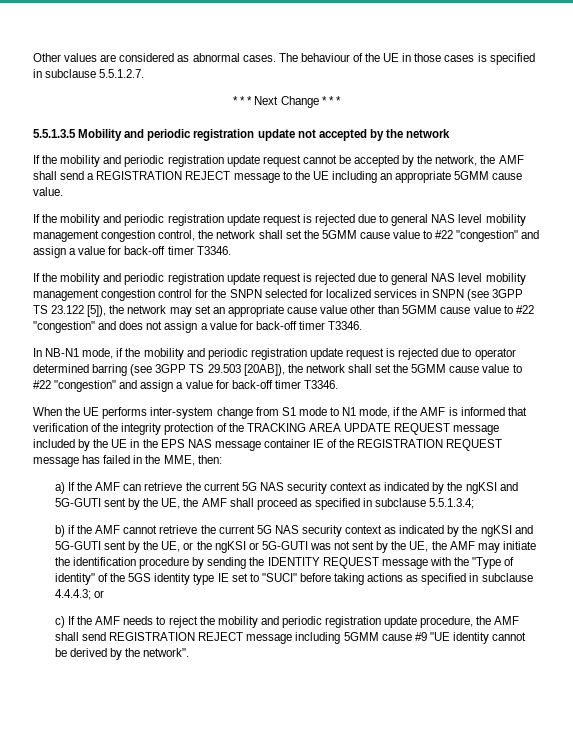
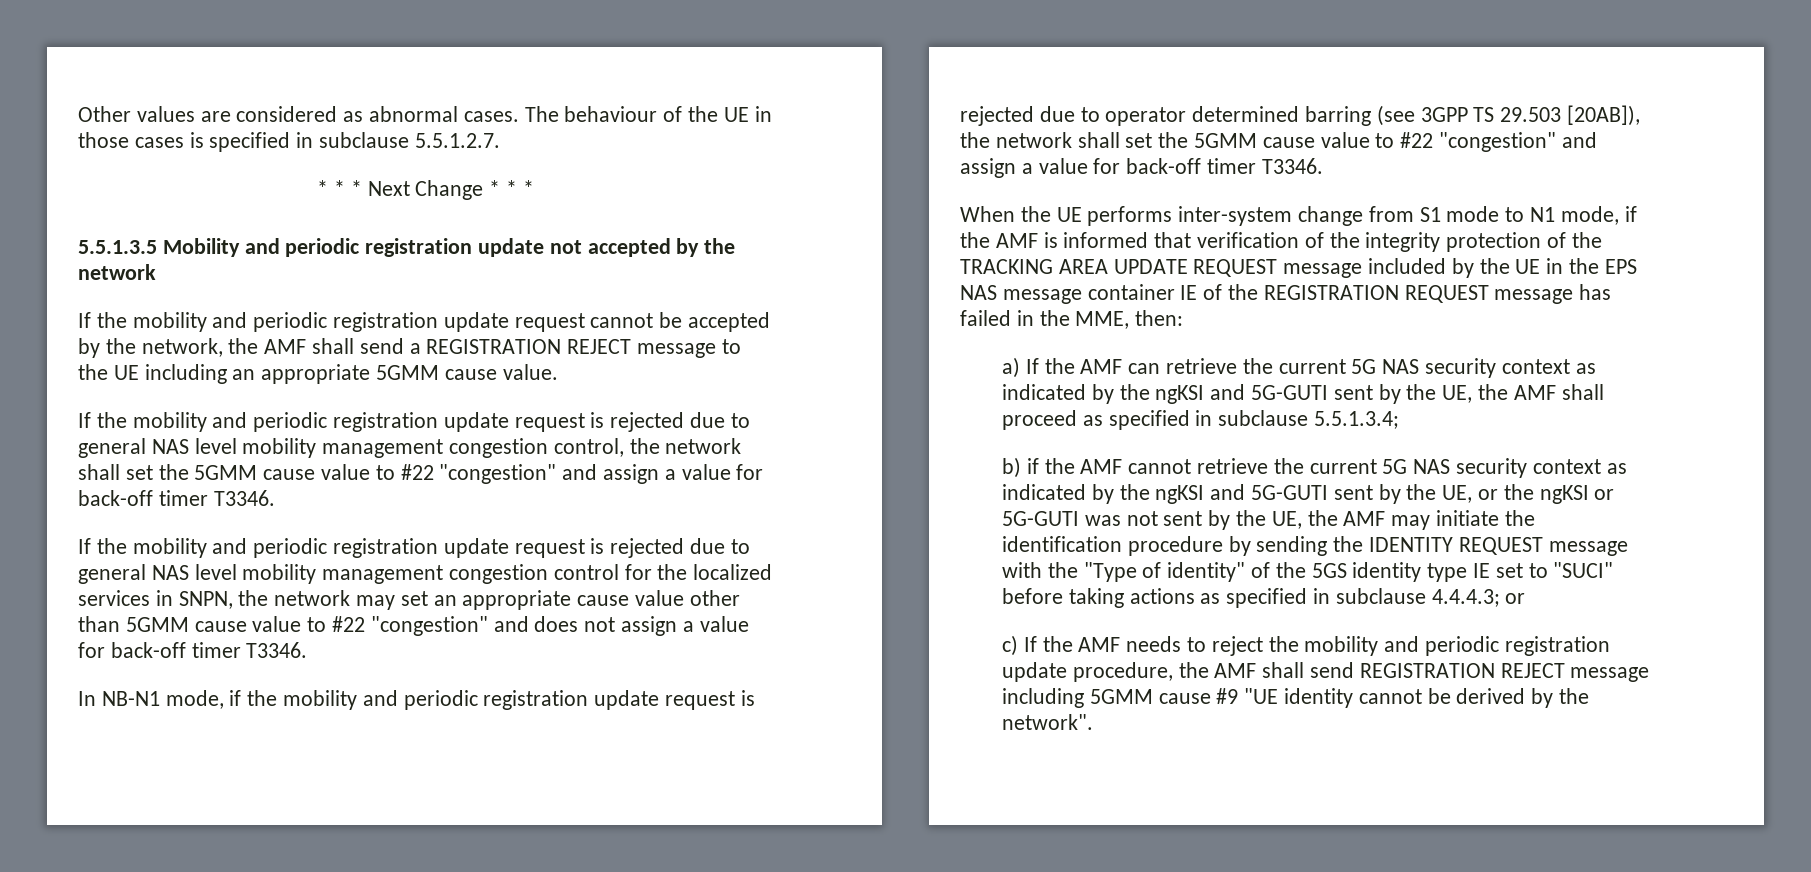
[229,289,524,301] [33,305,107,317] SNPN selected for localized services in SNPN (see 3GPP TS 23.122 [5]), -> [693,564,773,580] [78,590,233,609] localized services in SNPN,

